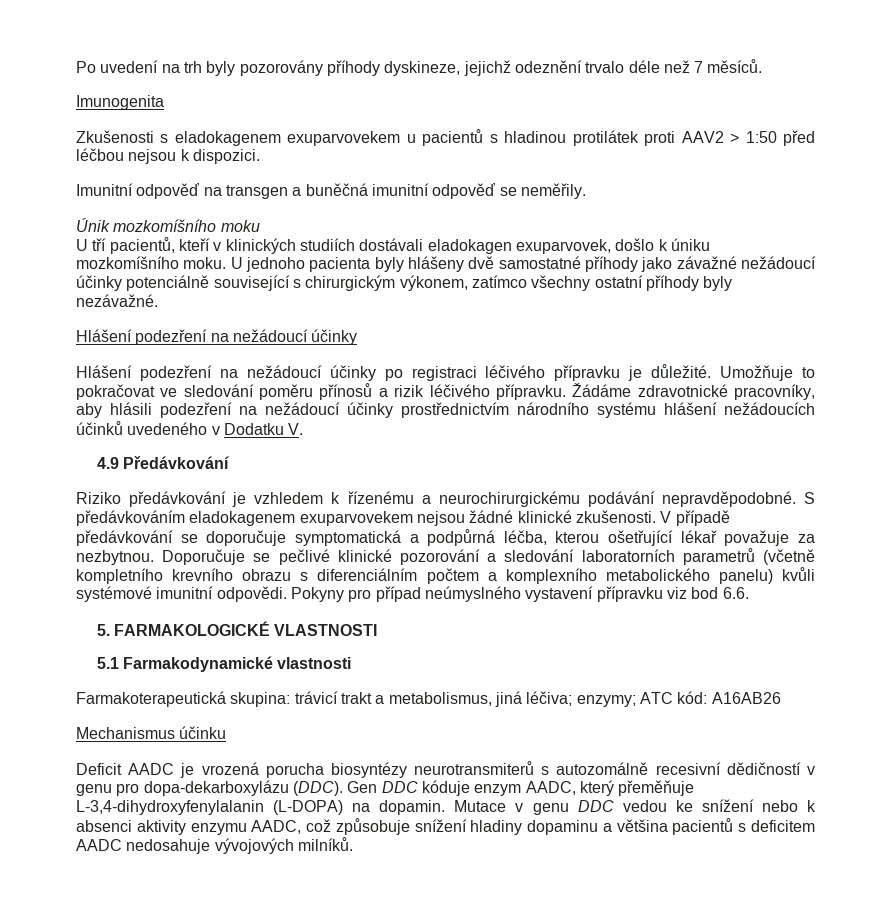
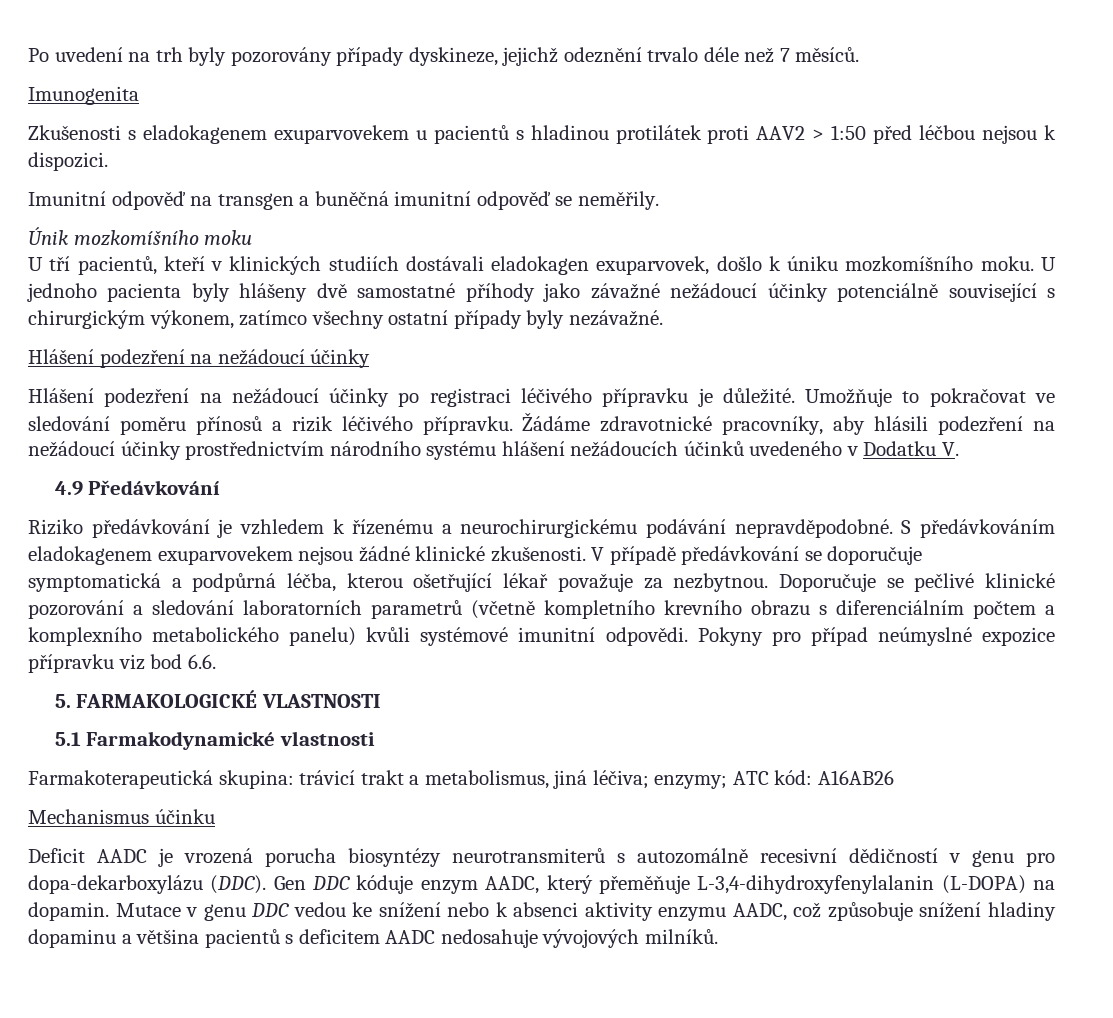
[326,60,380,76] příhody -> [336,47,405,66] případy
[645,275,699,291] příhody -> [453,310,522,329] případy
[424,586,594,602] neúmyslného vystavení -> [877,627,1055,646] neúmyslné expozice

